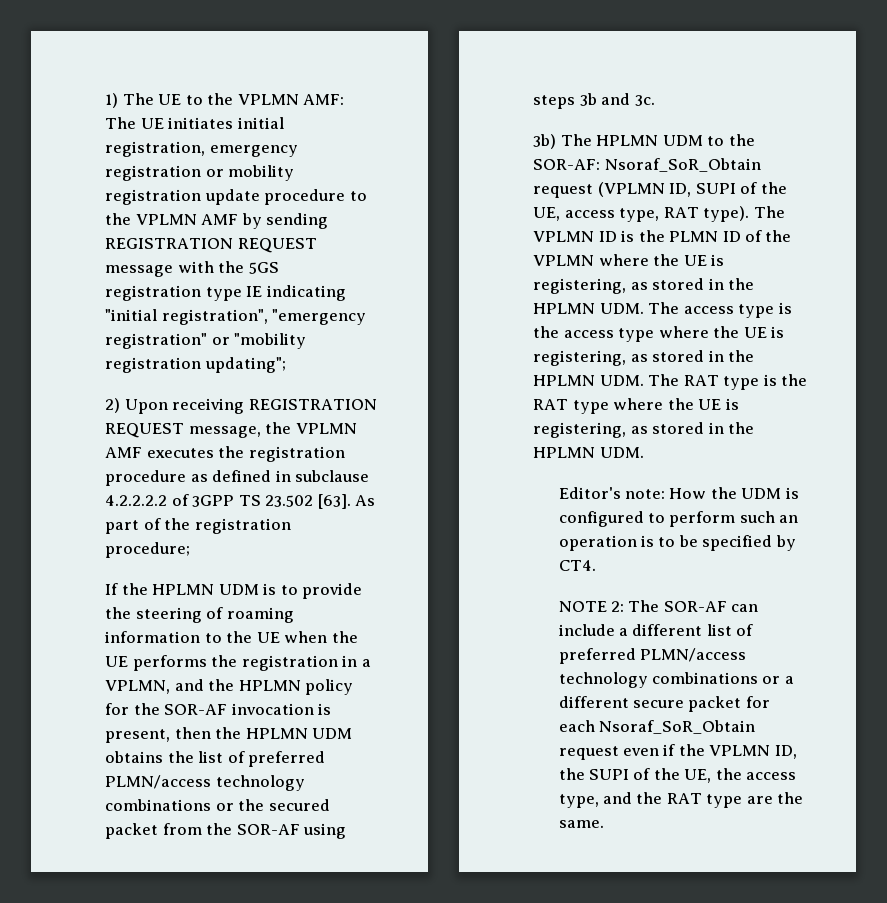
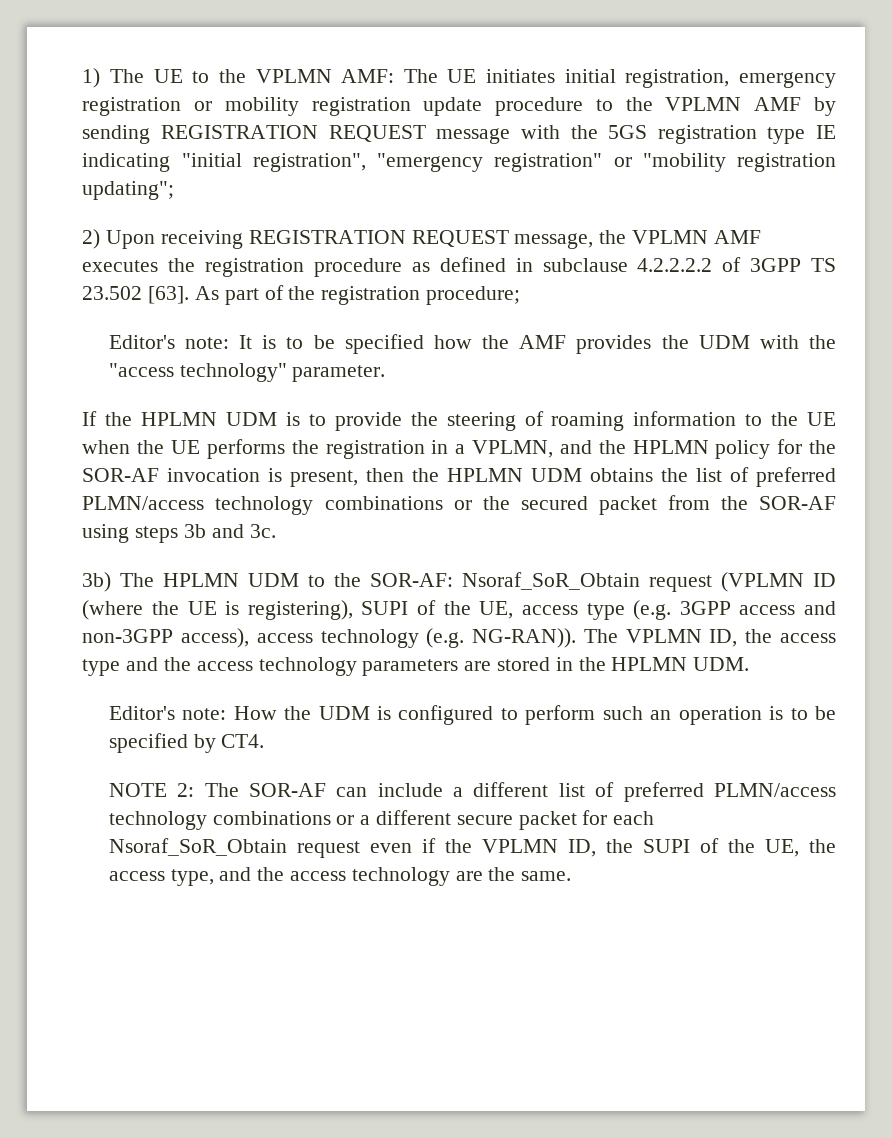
(191, 550) none -> [108,334,836,354] [108,363,386,382] // Editor's note: It is to be specified how the AMF provides the UDM with the "access technology" parameter.
[669,183,692,197] ID, -> [812,573,836,587] [82,600,353,620] ID (where the UE is registering),
[619,206,785,222] [533,230,792,242] [533,254,725,266] [533,278,755,294] [533,302,792,318] [533,326,784,342] [533,350,755,366] [533,374,807,390] [533,398,739,414] [533,422,648,438] type, RAT type). The VPLMN ID is the PLMN ID of the VPLMN where the UE is registering, as stored in the HPLMN UDM. The access type is the access type where the UE is registering, as stored in the HPLMN UDM. The RAT type is the RAT type where the UE is registering, as -> [586,600,836,620] [82,628,836,648] [82,657,492,676] type (e.g. 3GPP access and non-3GPP access), access technology (e.g. NG-RAN)). The VPLMN ID, the access type and the access technology parameters are
[666,793,743,808] RAT type -> [289,867,450,886] access technology

